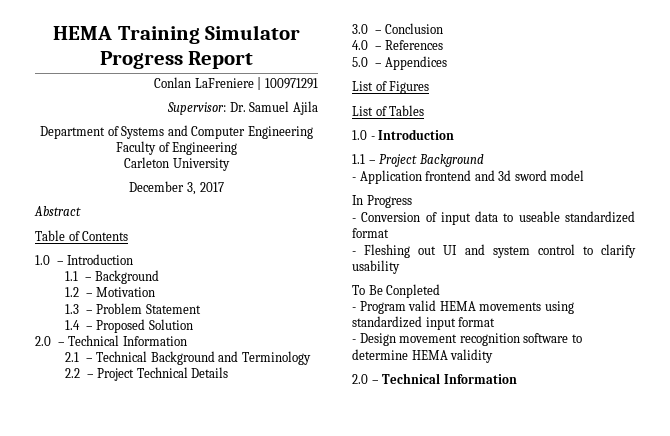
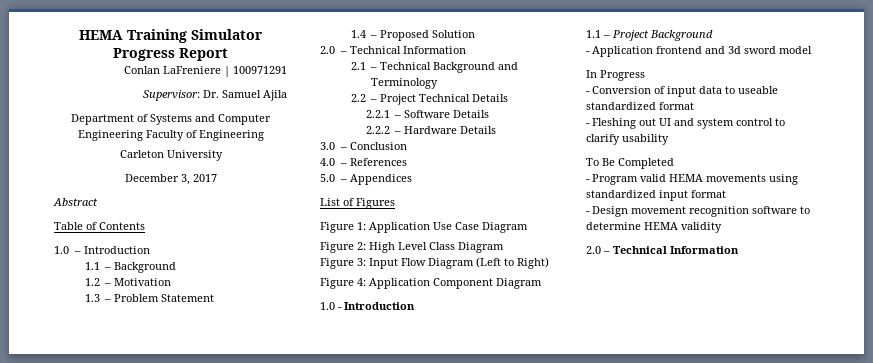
(229, 372) none -> [365,110,490,118] [365,126,497,134] // 2.2.1 – Software Details // 2.2.2 – Hardware Details
[352,105,425,116] List of Tables -> [320,222,528,233] [320,242,504,253] [320,257,549,269] [320,278,542,289] Figure 1: Application Use Case Diagram // Figure 2: High Level Class Diagram // Figure 3: Input Flow Diagram (Left to Right) // Figure 4: Application Component Diagram
[386,284,441,298] Conpleted -> [618,158,674,169] Completed

